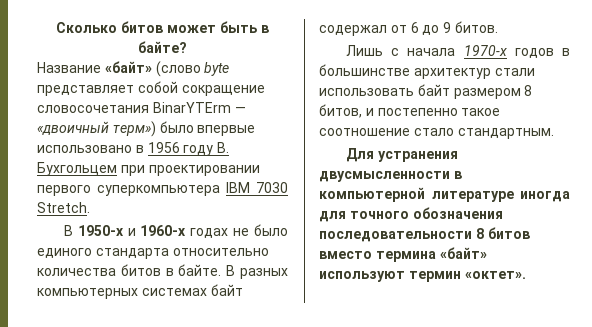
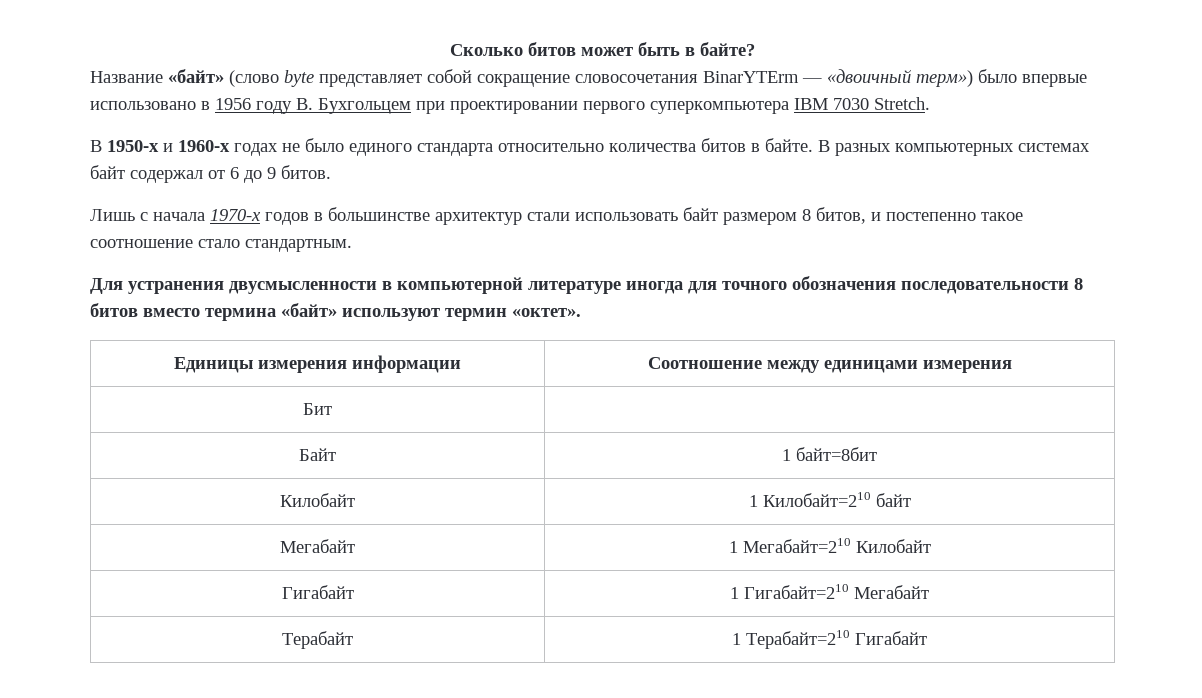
(526, 275) none -> [174,355,461,373] [647,357,1012,373] [303,403,332,415] [299,448,336,461] [782,447,877,461] [280,493,355,507] [748,492,911,507] [280,539,355,553] [728,538,931,553] [281,585,354,599] [730,584,929,599] [282,631,353,649] [732,630,927,649] // Единицы измерения информации | Соотношение между единицами измерения // Бит | // Байт | 1 байт=8бит // Килобайт | 1 Килобайт=210 байт // Мегабайт | 1 Мегабайт=210 Килобайт // Гигабайт | 1 Гигабайт=210 Мегабайт // Терабайт | 1 Терабайт=210 Гигабайт

